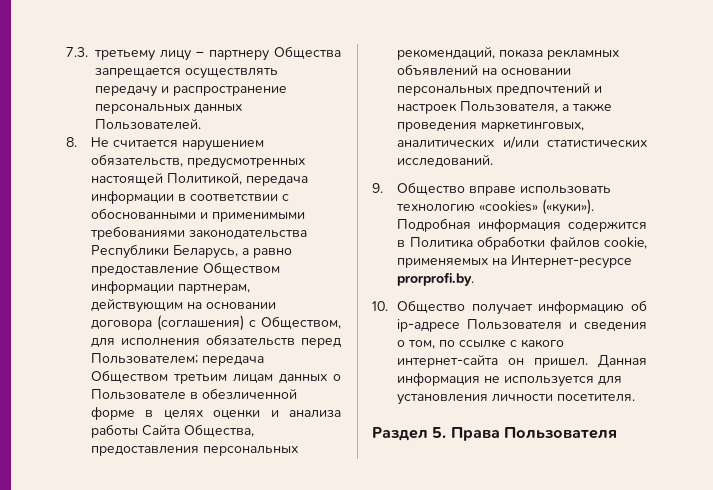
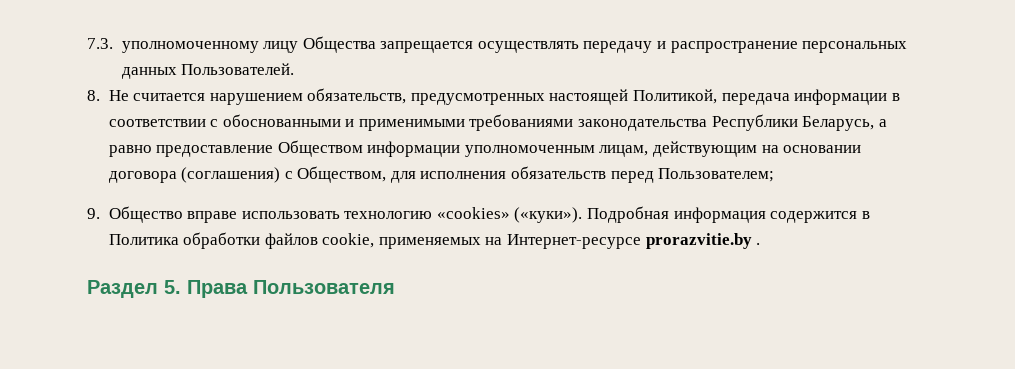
[94,50,270,61] третьему лицу – партнеру -> [121,41,299,53] уполномоченному лицу
[178,284,251,294] партнерам, -> [464,145,649,157] уполномоченным лицам,
[202,356,265,366] [91,370,342,384] [91,388,298,400] [91,406,341,420] [91,424,255,438] [91,446,299,456] [397,46,620,60] [397,64,572,76] [397,82,603,96] [397,101,613,114] [397,121,585,132] [397,136,647,149] [397,154,494,167] передача Обществом третьим лицам данных о Пользователе в обезличенной форме в целях оценки и анализа работы Сайта Общества, предоставления персональных рекомендаций, показа рекламных объявлений на основании персональных предпочтений и настроек Пользователя, а также проведения маркетинговых, аналитических и/или статистических исследований. -> (775, 175) none
[397,272,475,286] [372,300,647,315] [397,319,647,332] [397,339,565,349] [397,354,647,368] [397,372,623,387] [397,394,636,405] prorprofi.by. // 10. Общество получает информацию об ip-адресе Пользователя и сведения о том, по ссылке с какого интернет-сайта он пришел. Данная информация не используется для установления личности посетителя. -> [645,233,761,249] prorazvitie.by .

